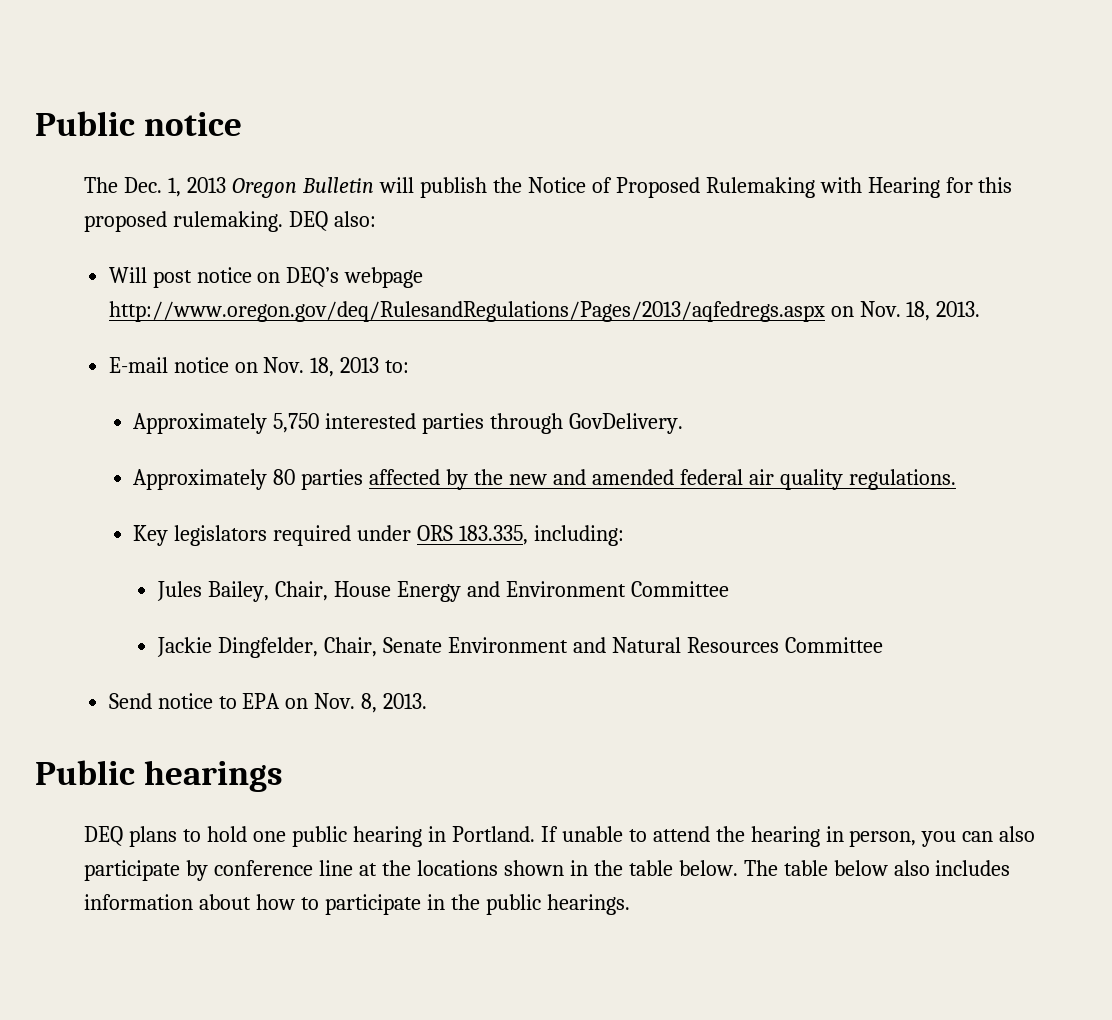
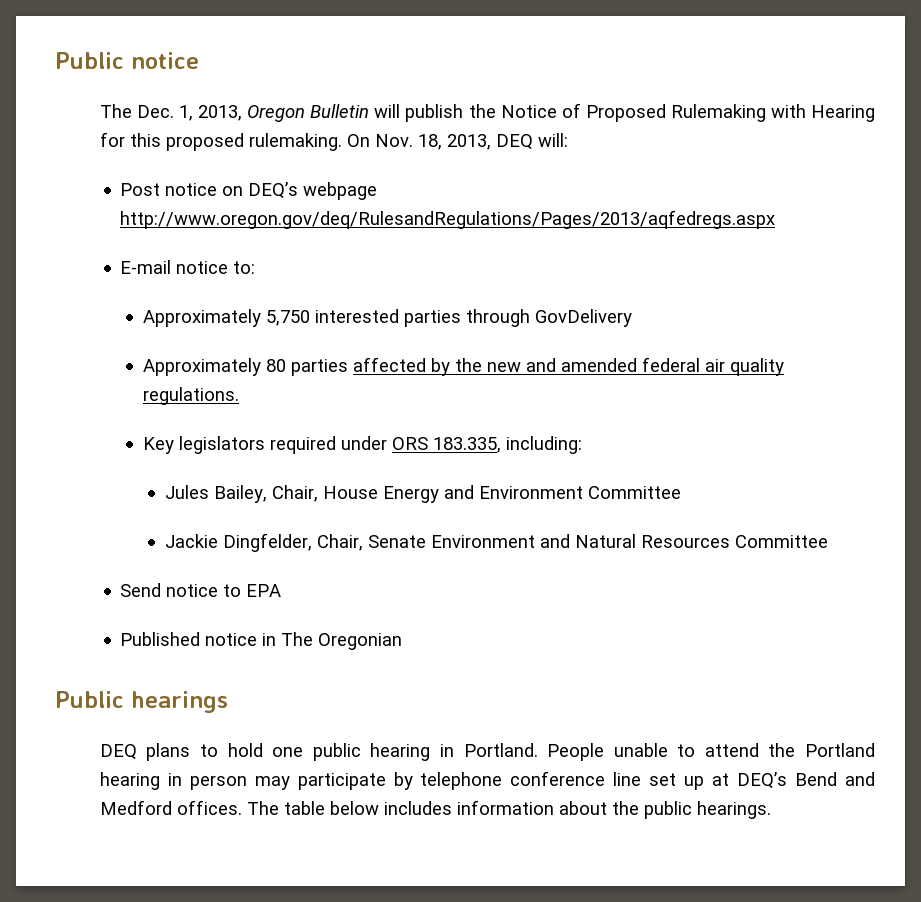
[187,177,227,193] 2013 -> [198,105,243,121] 2013,
[289,211,377,231] [108,267,192,288] DEQ also: // Will post -> [346,133,568,150] [120,183,161,196] On Nov. 18, 2013, DEQ will: // Post
[830,301,981,321] [108,357,380,377] on Nov. 18, 2013. // E-mail notice on Nov. 18, 2013 -> [120,260,229,274] // E-mail notice
[569,413,684,434] GovDelivery. -> [534,309,632,327] GovDelivery
[285,693,428,713] on Nov. 8, 2013. -> [120,632,403,650] // Published notice in The Oregonian
[540,826,558,842] If -> [547,743,605,761] People
[750,826,1036,847] hearing in person, you can also -> [805,743,876,757] [99,772,290,790] Portland hearing in person may
(209, 870) none -> [420,772,503,790] telephone
[359,860,738,876] at the locations shown in the table below. -> [649,772,875,790] [99,800,242,815] set up at DEQ’s Bend and Medford offices.
[893,860,930,876] also -> (379, 808) none
[256,894,446,915] how to participate in -> (607, 808) none

